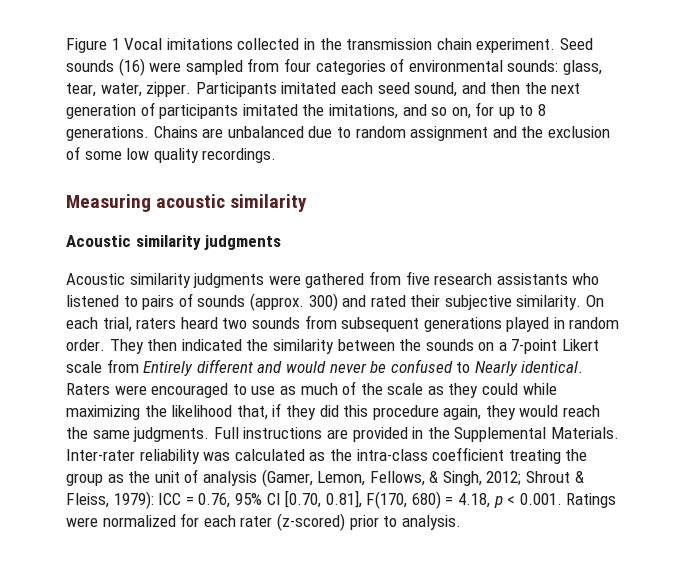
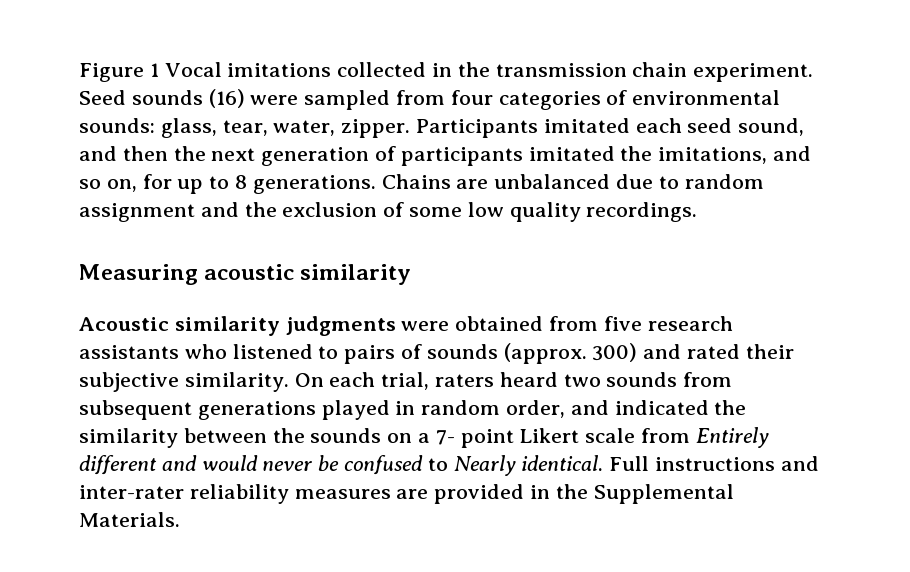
[66,273,365,288] // Acoustic similarity judgments were gathered -> [401,316,544,331] were obtained
[66,339,178,354] order. They then -> [506,400,609,418] order, and
[511,339,558,354] 7-point -> [435,429,514,448] 7- point
[66,381,557,398] [66,403,601,420] [66,427,323,442] Raters were encouraged to use as much of the scale as they could while maximizing the likelihood that, if they did this procedure again, they would reach the same judgments. Full instructions -> [609,456,819,471] [79,484,391,504] Full instructions and inter-rater reliability measures
[66,447,588,464] [66,469,584,487] [66,490,617,509] [66,513,461,531] Inter-rater reliability was calculated as the intra-class coefficient treating the group as the unit of analysis (Gamer, Lemon, Fellows, & Singh, 2012; Shrout & Fleiss, 1979): ICC = 0.76, 95% CI [0.70, 0.81], F(170, 680) = 4.18, p < 0.001. Ratings were normalized for each rater (z-scored) prior to analysis. -> (180, 519) none

